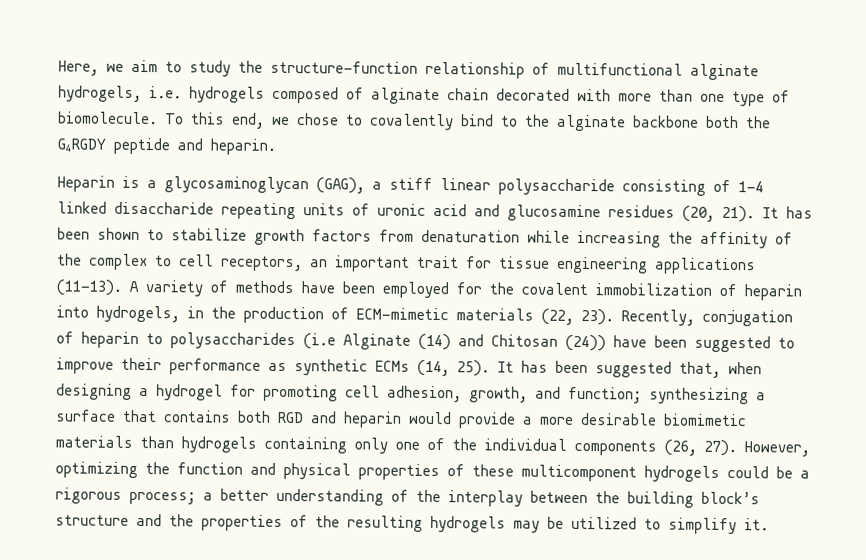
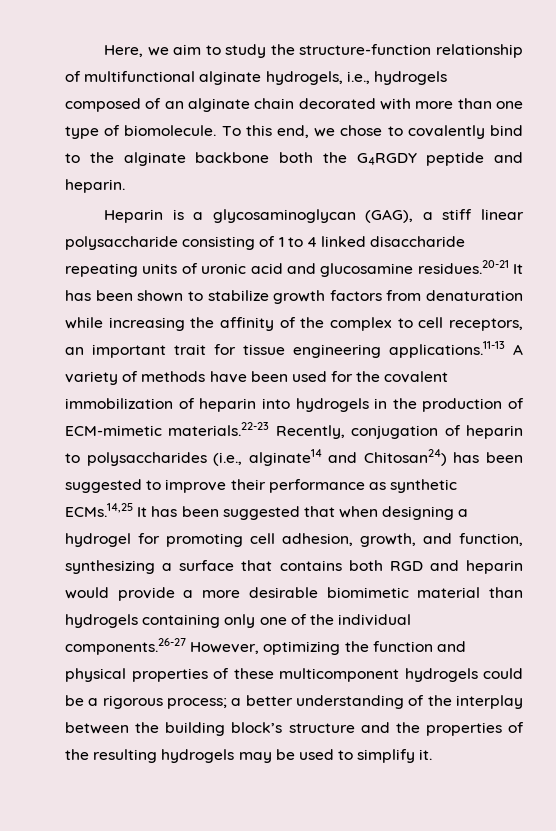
[149,86,182,99] i.e. -> [346,71,370,84] i.e.,
(364, 93) none -> [164,101,184,109] an
[738,181,764,193] 1-4 -> [278,237,317,247] 1 to 4
[608,205,755,223] residues (20, 21). -> [417,260,509,274] residues.20-21
[655,257,756,275] [56,279,122,296] applications (11-13). -> [389,341,505,358] applications.11-13
[382,281,449,299] employed -> [291,371,327,382] used
[96,305,180,323] hydrogels, -> [295,398,369,412] hydrogels
[456,308,614,326] materials (22, 23). -> [168,422,270,436] materials.22-23
[303,333,647,352] (i.e Alginate (14) and Chitosan (24)) have -> [213,449,480,466] (i.e., alginate14 and Chitosan24) has
[375,359,490,377] ECMs (14, 25). -> [65,503,133,517] ECMs.14,25
[679,361,721,378] that, -> [303,506,335,517] that
[568,386,642,404] function; -> [459,533,523,546] function,
[55,435,133,448] materials -> [417,587,481,598] material
[574,439,737,457] components (26, 27). -> [65,638,186,655] components.26-27
[571,516,637,530] utilized -> [298,749,334,760] used

